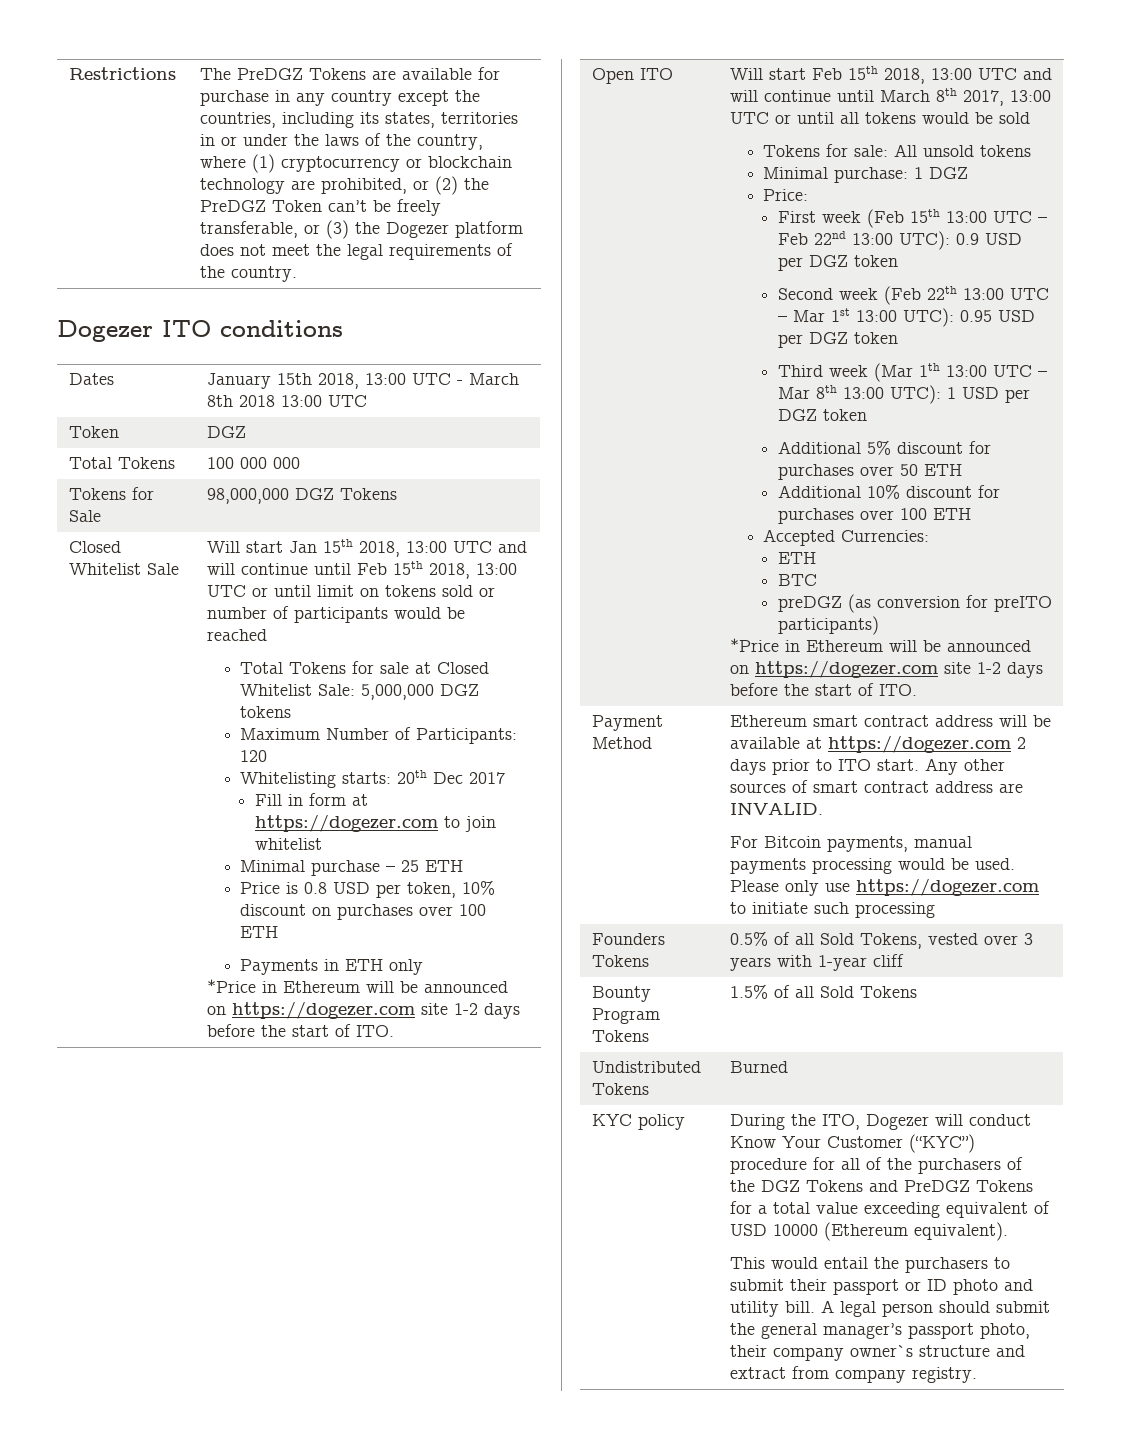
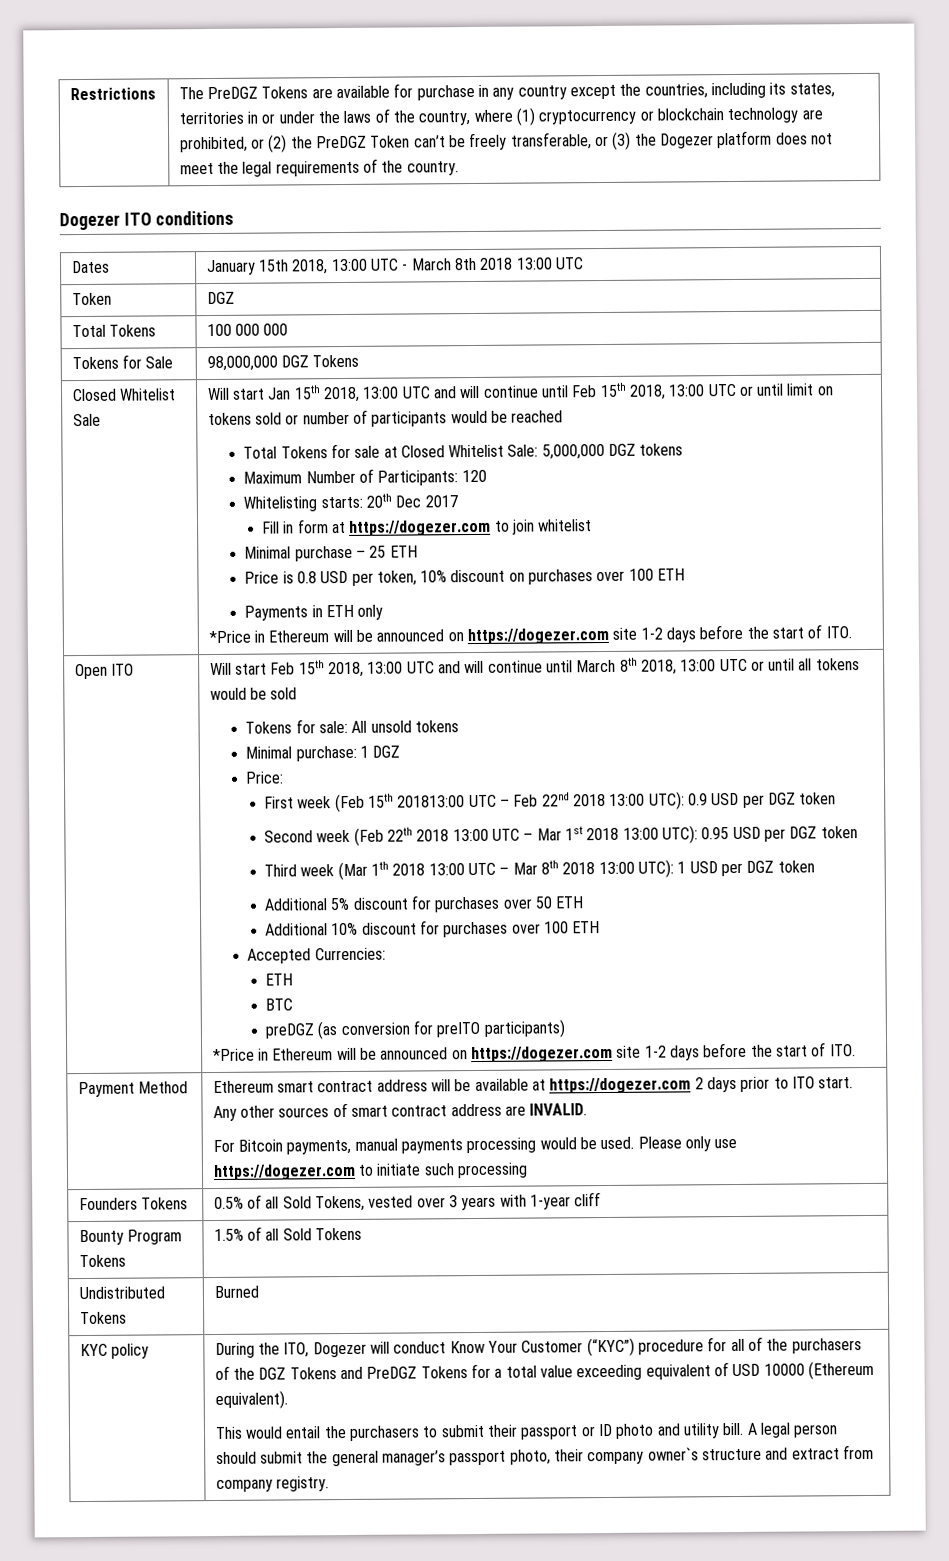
[962,90,1004,106] 2017, -> [640,659,677,675] 2018,
[945,211,987,223] 13:00 -> [397,795,466,808] 201813:00
(846, 238) none -> [573,793,607,807] 2018
(957, 293) none -> [416,829,450,842] 2018
(850, 315) none -> [586,827,620,841] 2018
(940, 370) none -> [392,863,426,876] 2018
(837, 392) none -> [562,862,596,875] 2018

